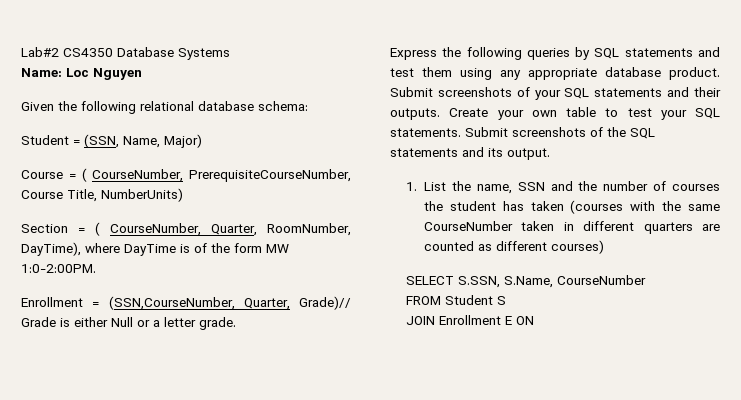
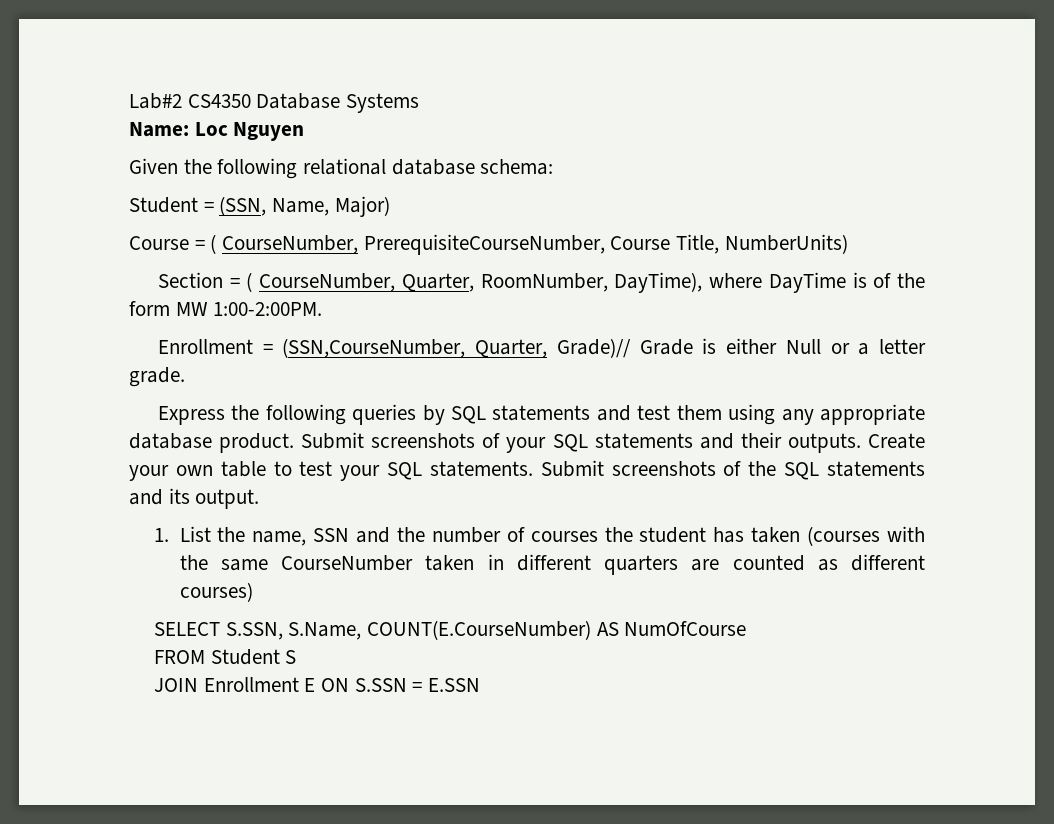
[21,264,96,273] 1:0-2:00PM. -> [213,302,323,316] 1:00-2:00PM.
[557,275,647,285] CourseNumber -> [367,620,747,640] COUNT(E.CourseNumber) AS NumOfCourse
(535, 320) none -> [354,678,481,692] S.SSN = E.SSN

